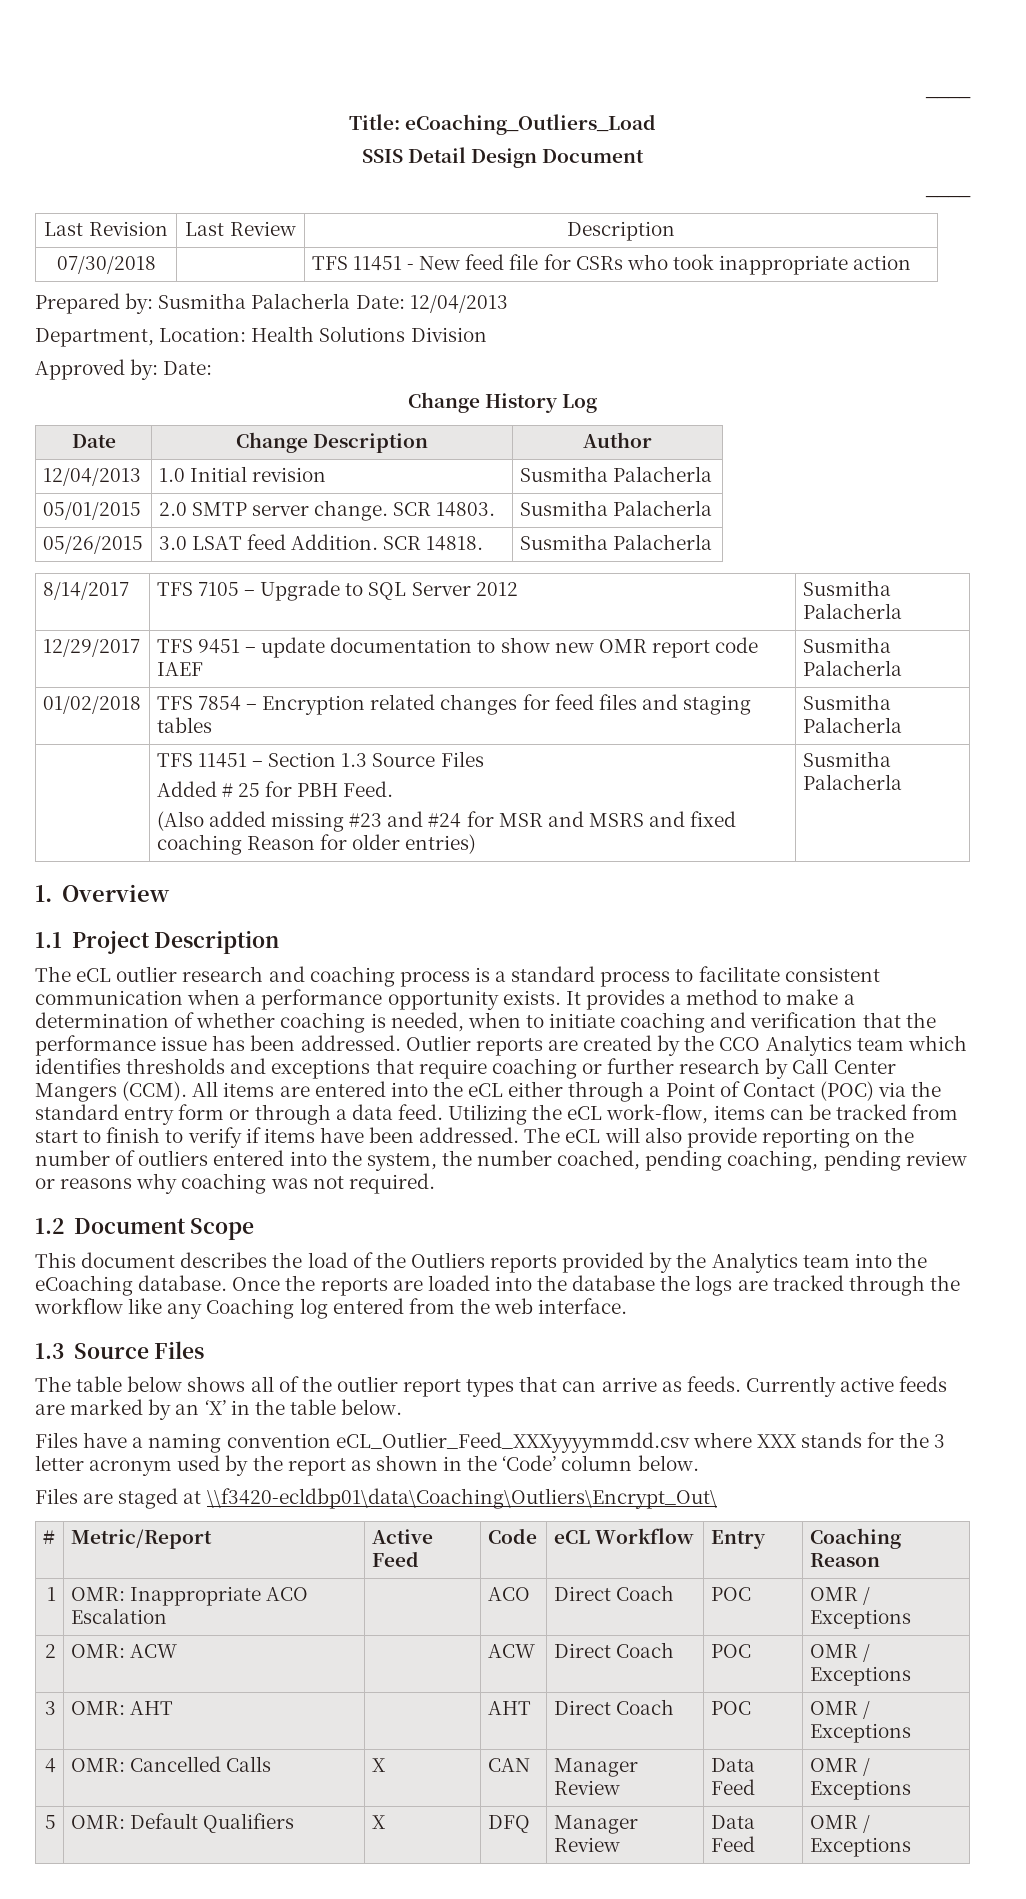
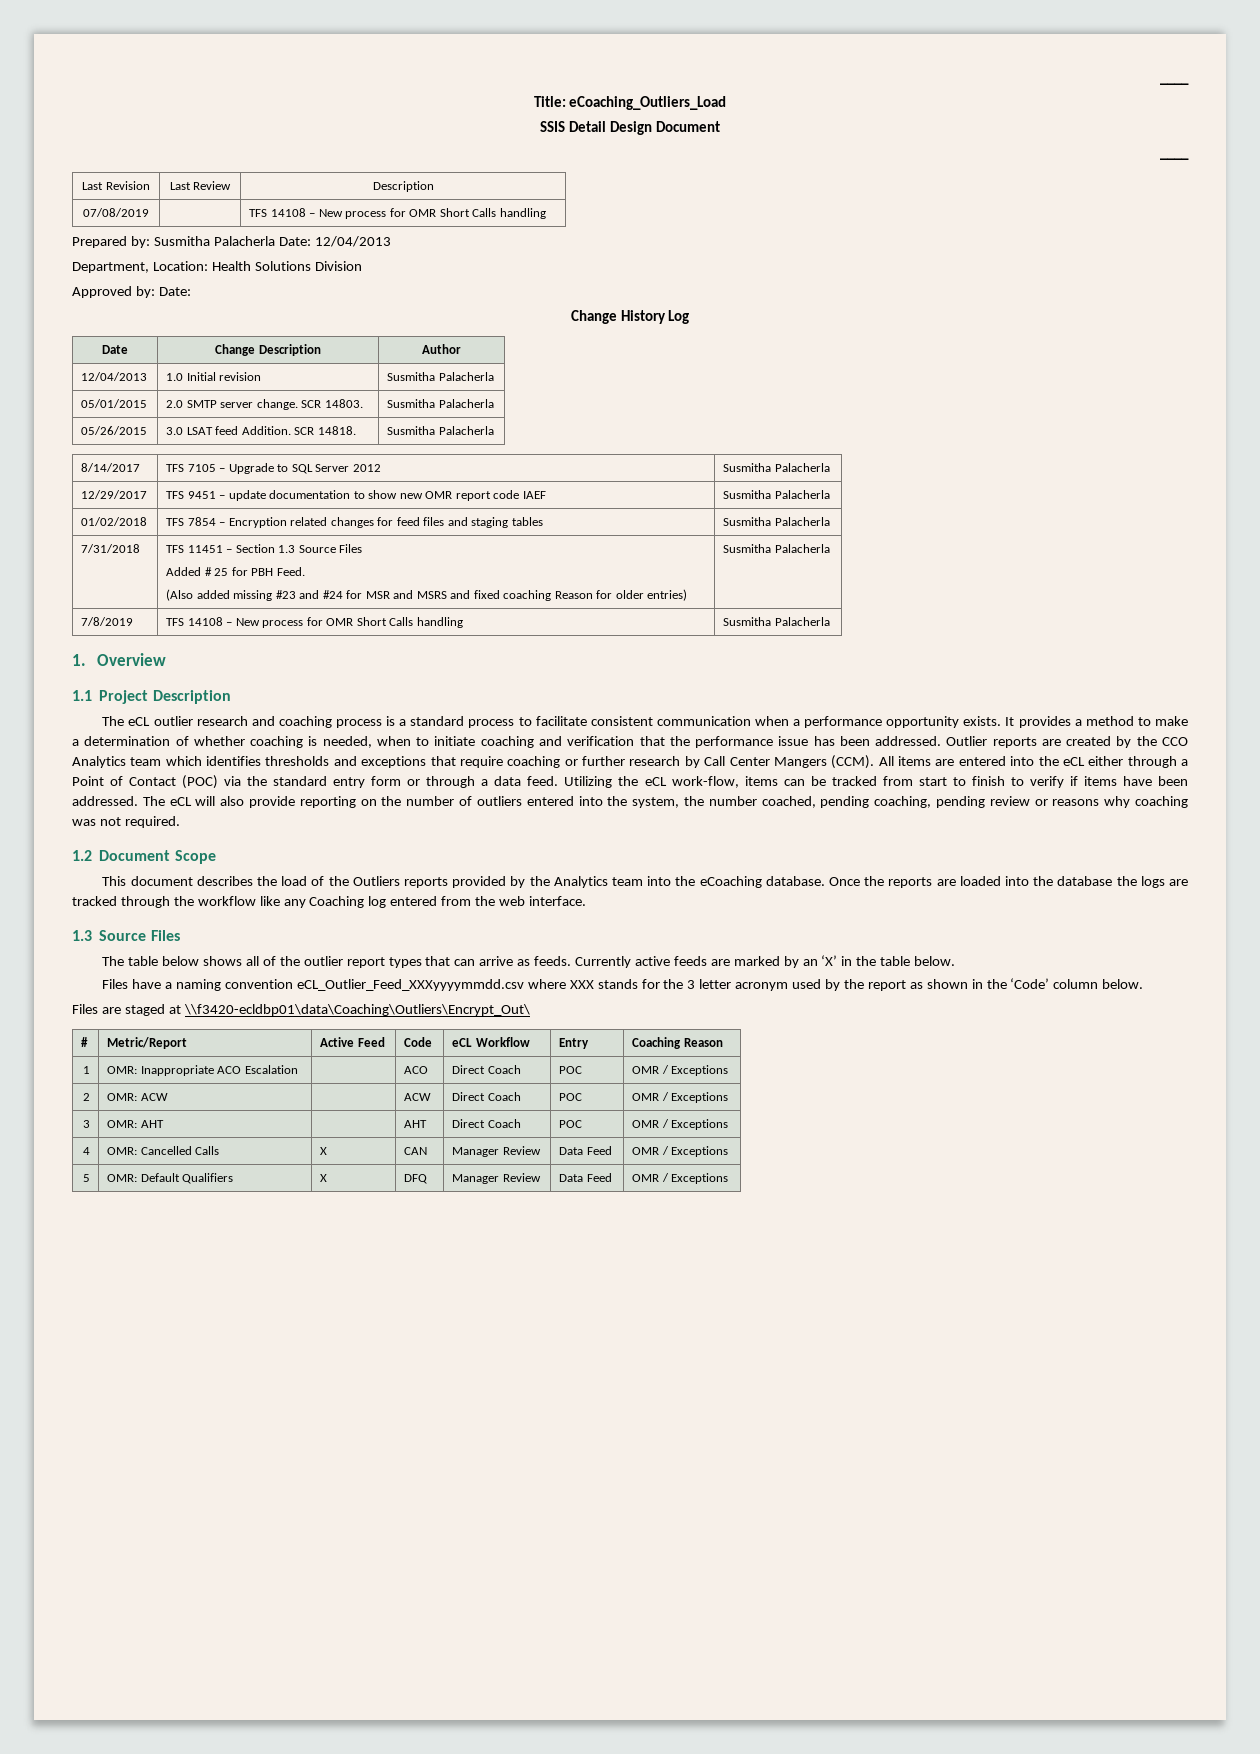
[56,256,156,274] [311,254,912,275] 07/30/2018 | | TFS 11451 - New feed file for CSRs who took inappropriate action -> [83,208,149,217] [249,208,546,219] 07/08/2019 | | TFS 14108 – New process for OMR Short Calls handling
(902, 725) none -> [81,544,141,553] 7/31/2018
(902, 782) none -> [81,617,134,626] [166,617,463,628] [723,617,830,626] // 7/8/2019 | TFS 14108 – New process for OMR Short Calls handling | Susmitha Palacherla

